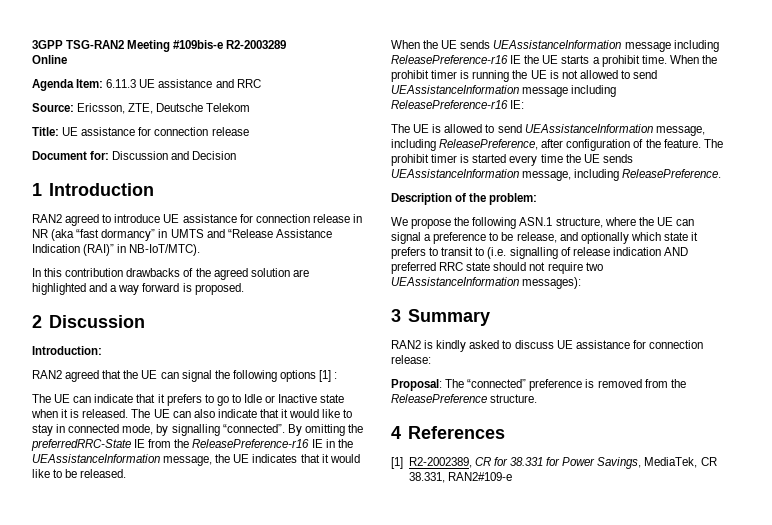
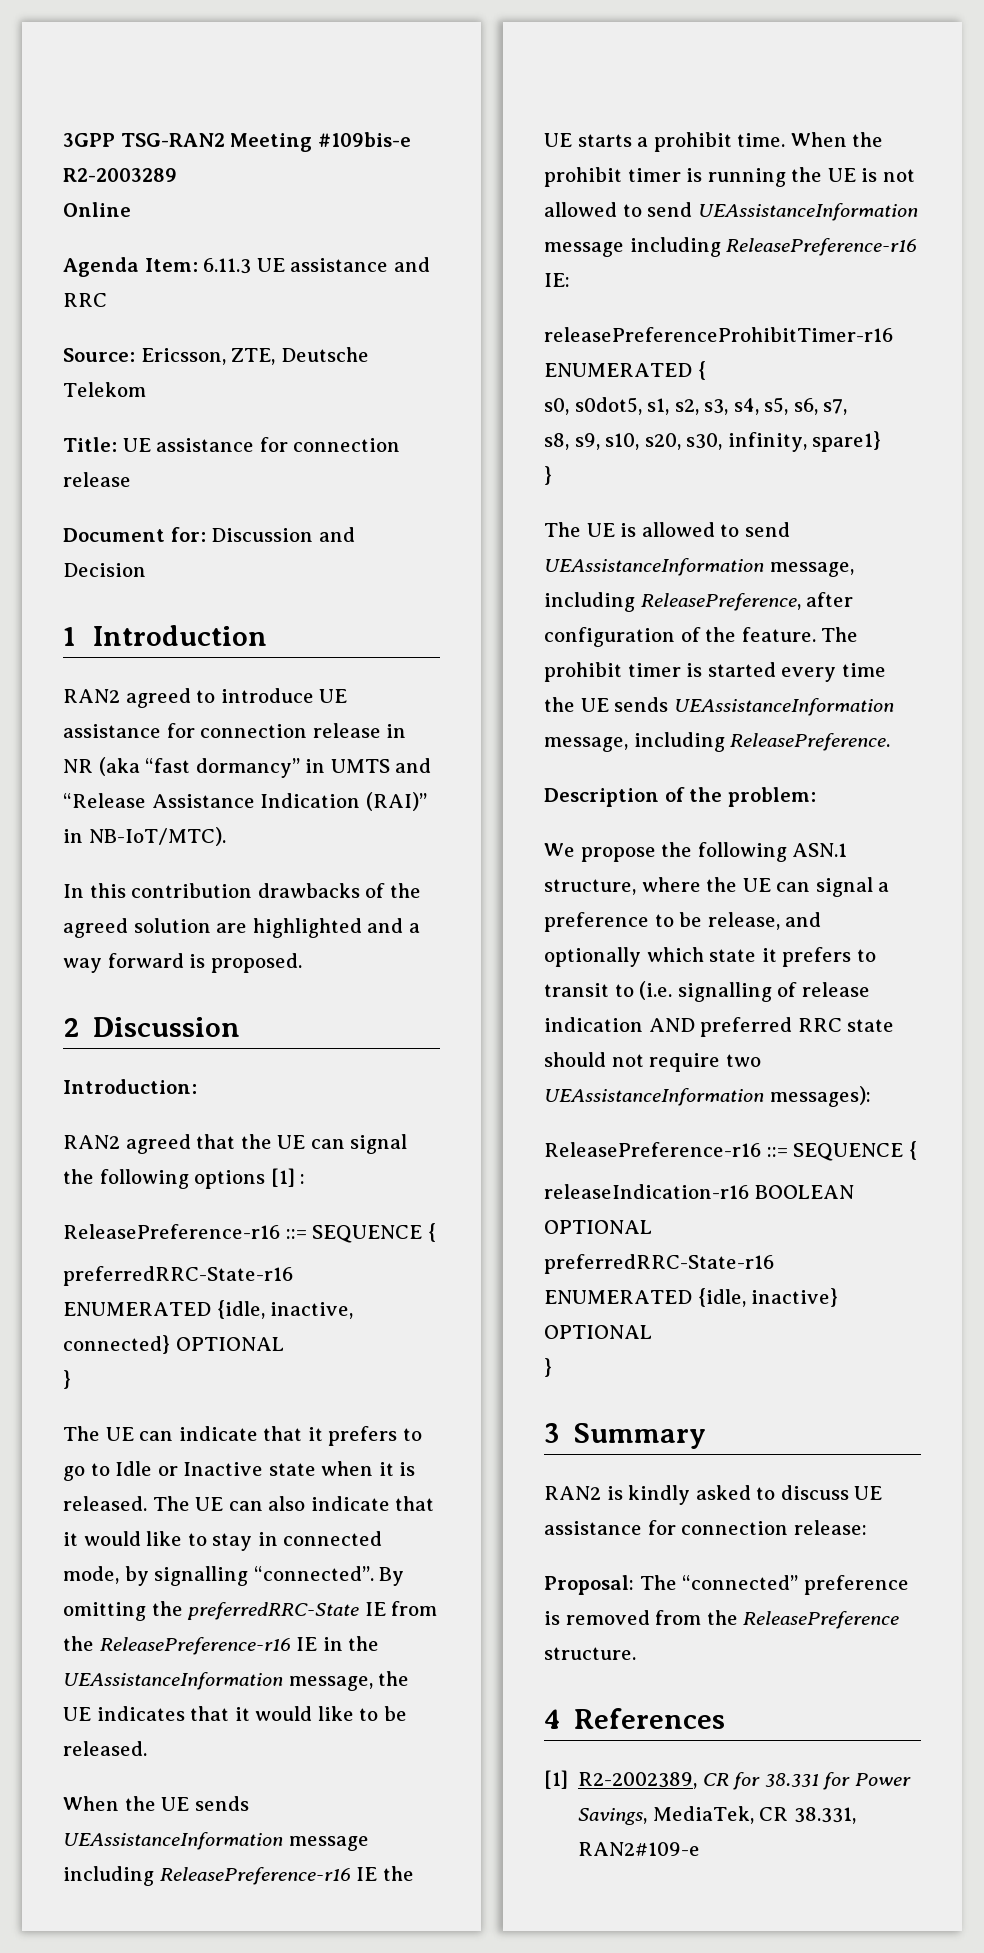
(338, 375) none -> [63,1223,436,1243] [63,1266,293,1286] [63,1300,354,1319] [63,1335,284,1354] [63,1370,71,1389] // ReleasePreference-r16 ::= SEQUENCE { // preferredRRC-State-r16 ENUMERATED {idle, inactive, connected} OPTIONAL // }
(525, 104) none -> [544,327,893,342] [544,361,706,380] [544,397,848,415] [544,431,882,452] [544,466,552,485] // releasePreferenceProhibitTimer-r16 ENUMERATED { // s0, s0dot5, s1, s2, s3, s4, s5, s6, s7, // s8, s9, s10, s20, s30, infinity, spare1} // }
(582, 283) none -> [544,1141,917,1161] [544,1184,854,1199] [544,1220,652,1234] [544,1254,774,1274] [544,1288,839,1307] [544,1325,652,1339] [544,1358,552,1377] // ReleasePreference-r16 ::= SEQUENCE { // releaseIndication-r16 BOOLEAN OPTIONAL // preferredRRC-State-r16 ENUMERATED {idle, inactive} OPTIONAL // }

